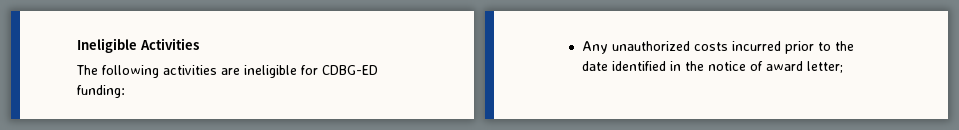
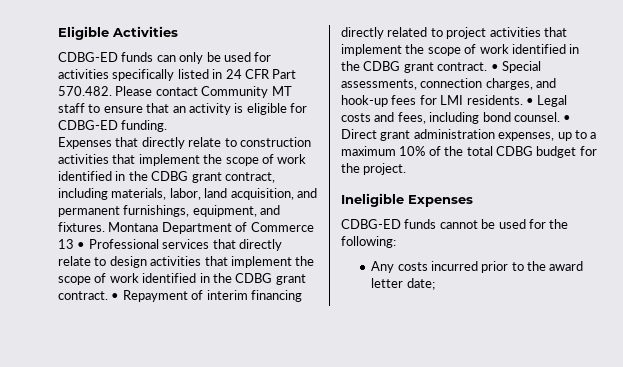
[77,38,137,53] Ineligible -> [58,26,109,40] Eligible
[76,65,378,78] [77,85,125,98] The following activities are ineligible for CDBG-ED funding: -> [58,52,272,64] [58,69,297,81] [58,86,292,98] [58,103,307,115] [58,120,168,132] [58,137,311,149] [58,154,307,166] [58,171,275,183] [58,188,317,200] [58,205,281,217] [58,222,314,234] [58,239,282,251] [58,256,315,268] [58,273,306,285] [58,290,302,302] [341,27,567,39] [341,44,580,56] [341,61,541,73] [341,78,557,90] [341,95,568,107] [341,112,572,124] [341,129,597,141] [341,146,597,158] [341,163,407,175] [341,193,473,207] [341,219,569,229] [341,236,396,248] CDBG-ED funds can only be used for activities specifically listed in 24 CFR Part 570.482. Please contact Community MT staff to ensure that an activity is eligible for CDBG-ED funding. // Expenses that directly relate to construction activities that implement the scope of work identified in the CDBG grant contract, including materials, labor, land acquisition, and permanent furnishings, equipment, and fixtures. Montana Department of Commerce 13 • Professional services that directly relate to design activities that implement the scope of work identified in the CDBG grant contract. • Repayment of interim financing directly related to project activities that implement the scope of work identified in the CDBG grant contract. • Special assessments, connection charges, and hook-up fees for LMI residents. • Legal costs and fees, including bond counsel. • Direct grant administration expenses, up to a maximum 10% of the total CDBG budget for the project. // Ineligible Expenses // CDBG-ED funds cannot be used for the following:
[611,41,690,51] unauthorized -> (395, 267) none
[581,61,843,73] date identified in the notice of award letter; -> [549,261,584,271] [371,278,435,290] award letter date;

